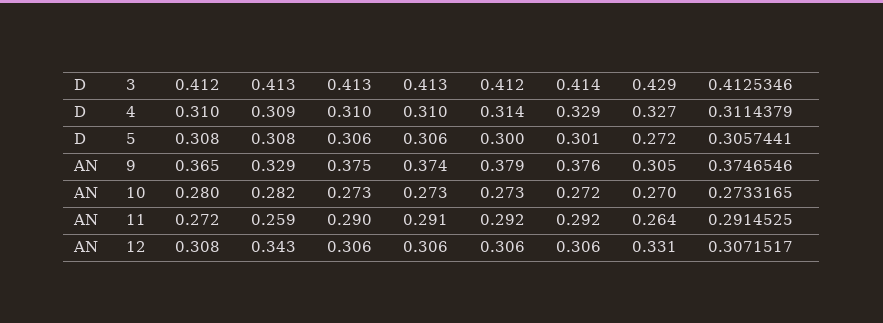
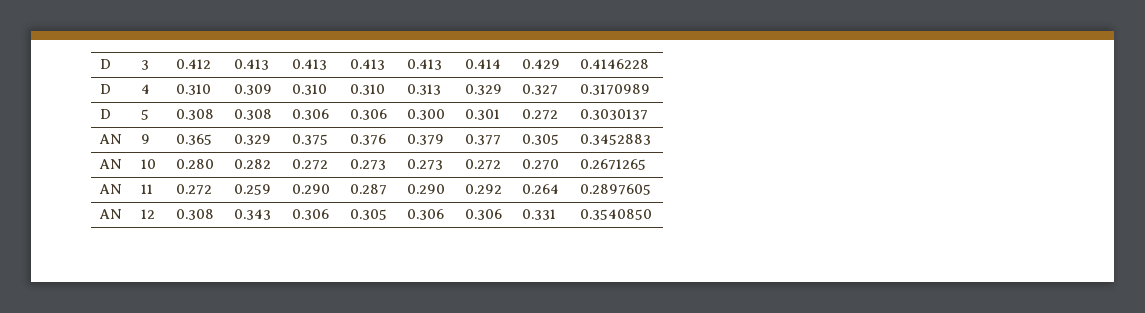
[480,79,526,90] 0.412 -> [407,59,443,70] 0.413
[708,79,794,90] 0.4125346 -> [580,59,650,69] 0.4146228
[480,106,526,117] 0.314 -> [407,84,442,95] 0.313
[708,106,794,117] 0.3114379 -> [580,84,651,95] 0.3170989
[708,133,794,144] 0.3057441 -> [580,109,649,120] 0.3030137
[403,160,449,171] 0.374 -> [350,134,387,145] 0.376
[556,160,602,171] [632,160,678,171] [708,160,794,171] 0.376 | 0.305 | 0.3746546 -> [465,134,502,145] [522,134,560,145] [580,134,652,145] 0.377 | 0.305 | 0.3452883
[327,187,373,198] 0.273 -> [292,159,329,170] 0.272
[708,187,794,198] 0.2733165 -> [580,159,647,170] 0.2671265
[403,214,449,225] [480,214,526,225] 0.291 | 0.292 -> [350,184,388,195] [407,184,446,194] 0.287 | 0.290
[708,214,794,225] 0.2914525 -> [580,184,652,195] 0.2897605
[403,241,449,252] 0.306 -> [350,209,388,220] 0.305
[708,241,794,252] 0.3071517 -> [580,209,653,220] 0.3540850

